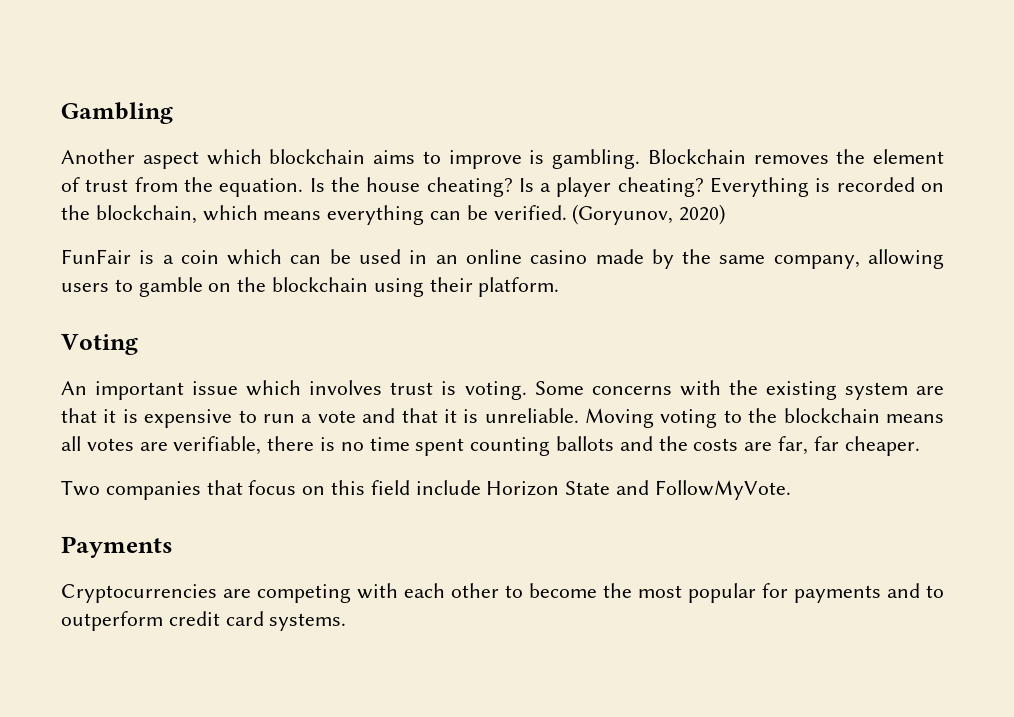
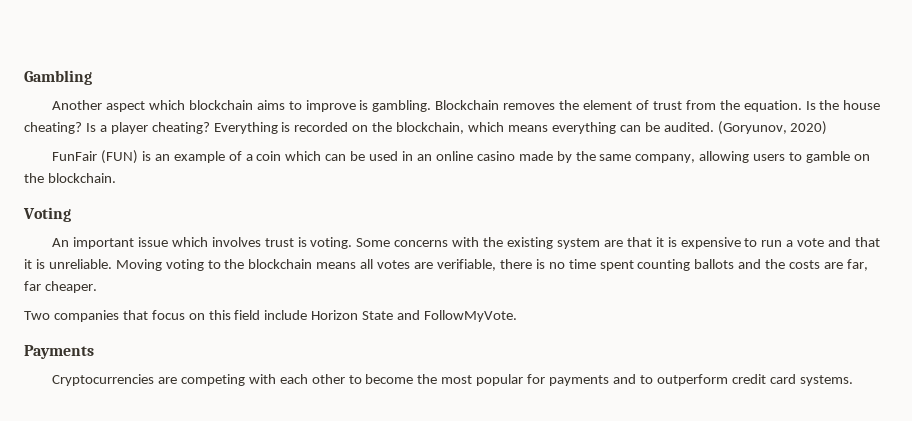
[493,205,567,220] verified. -> [663,122,714,132] audited.
[139,250,155,264] is -> [100,150,242,164] (FUN) is an example of
[272,277,560,297] blockchain using their platform. -> [47,173,116,183] blockchain.

